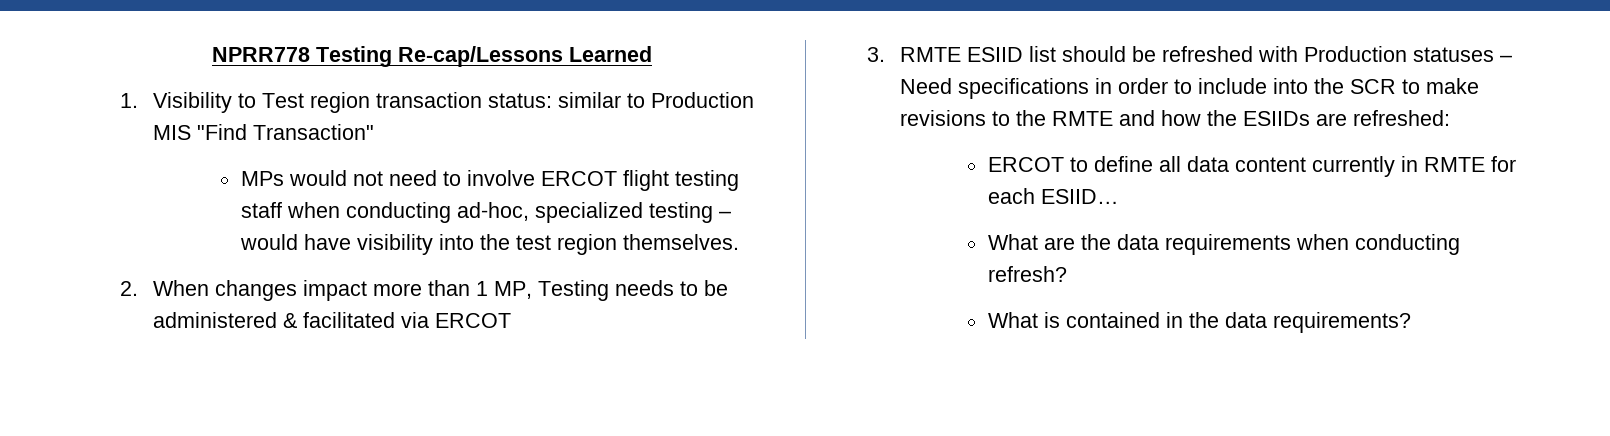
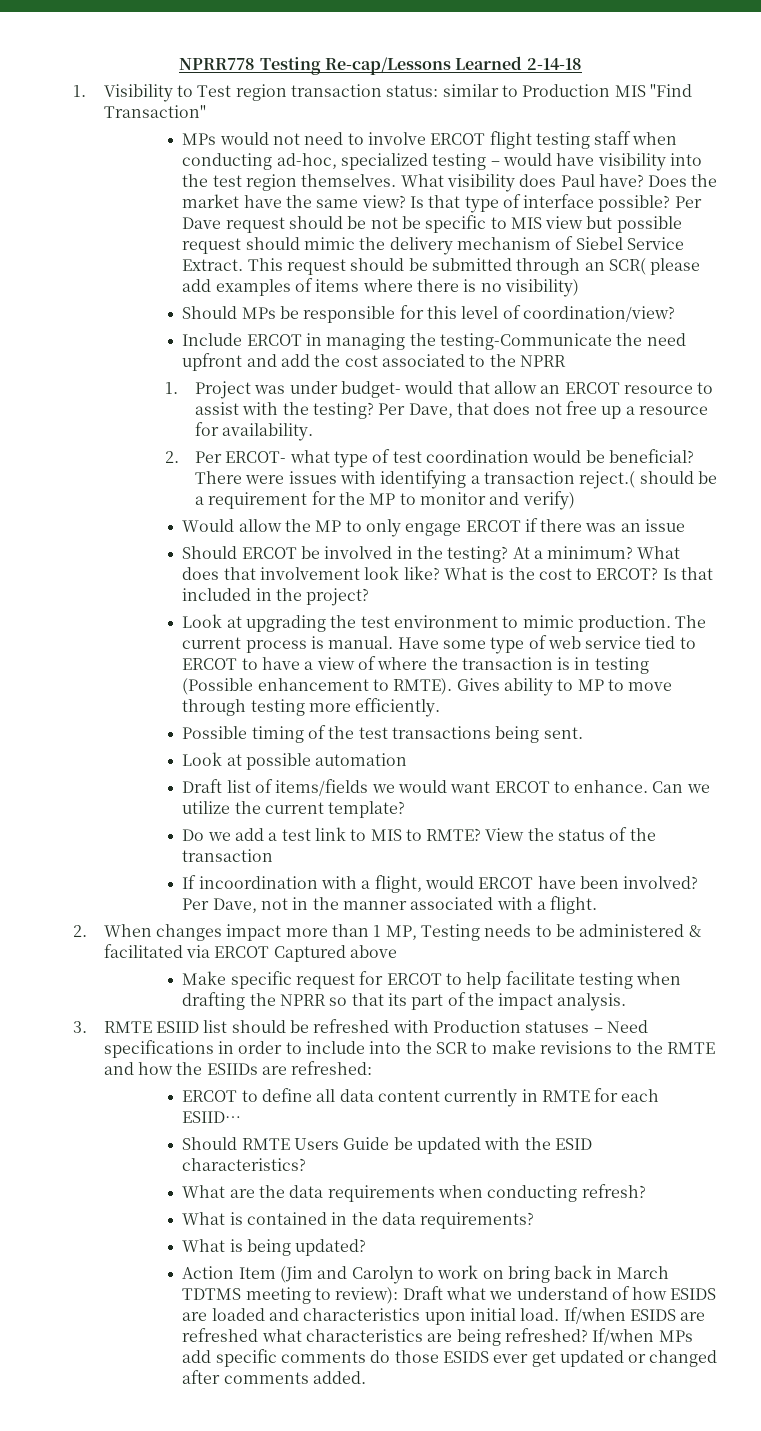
(652, 54) none -> [526,58,582,70] 2-14-18
(739, 242) none -> [400,174,718,192] [182,194,702,213] [182,215,682,233] [182,236,684,255] [182,258,701,275] [182,278,579,297] [182,305,675,323] [182,333,686,350] [182,353,566,371] [164,381,714,399] [195,401,708,419] [195,422,314,441] [164,449,694,468] [195,470,717,489] [195,491,575,510] [182,518,686,537] [182,546,681,563] [182,566,714,580] [182,588,370,606] [182,614,707,632] [182,635,696,654] [182,656,649,674] [182,678,673,696] [182,698,441,717] [182,725,583,743] [182,752,408,770] [182,779,710,796] [182,801,406,818] [182,827,656,841] [182,849,274,862] [182,875,699,893] [182,896,598,914] What visibility does Paul have? Does the market have the same view? Is that type of interface possible? Per Dave request should be not be specific to MIS view but possible request should mimic the delivery mechanism of Siebel Service Extract. This request should be submitted through an SCR( please add examples of items where there is no visibility) // Should MPs be responsible for this level of coordination/view? // Include ERCOT in managing the testing-Communicate the need upfront and add the cost associated to the NPRR // 1. Project was under budget- would that allow an ERCOT resource to assist with the testing? Per Dave, that does not free up a resource for availability. // 2. Per ERCOT- what type of test coordination would be beneficial? There were issues with identifying a transaction reject.( should be a requirement for the MP to monitor and verify) // Would allow the MP to only engage ERCOT if there was an issue // Should ERCOT be involved in the testing? At a minimum? What does that involvement look like? What is the cost to ERCOT? Is that included in the project? // Look at upgrading the test environment to mimic production. The current process is manual. Have some type of web service tied to ERCOT to have a view of where the transaction is in testing (Possible enhancement to RMTE). Gives ability to MP to move through testing more efficiently. // Possible timing of the test transactions being sent. // Look at possible automation // Draft list of items/fields we would want ERCOT to enhance. Can we utilize the current template? // Do we add a test link to MIS to RMTE? View the status of the transaction // If incoordination with a flight, would ERCOT have been involved? Per Dave, not in the manner associated with a flight.
(511, 320) none -> [273,945,398,962] [182,971,682,989] [182,992,627,1011] Captured above // Make specific request for ERCOT to help facilitate testing when drafting the NPRR so that its part of the impact analysis.
(1119, 196) none -> [182,1137,592,1154] [182,1158,307,1171] // Should RMTE Users Guide be updated with the ESID characteristics?
(1411, 322) none -> [182,1239,367,1256] [182,1265,669,1284] [182,1286,717,1304] [182,1307,706,1325] [182,1328,693,1346] [182,1349,718,1367] [182,1370,366,1384] // What is being updated? // Action Item (Jim and Carolyn to work on bring back in March TDTMS meeting to review): Draft what we understand of how ESIDS are loaded and characteristics upon initial load. If/when ESIDS are refreshed what characteristics are being refreshed? If/when MPs add specific comments do those ESIDS ever get updated or changed after comments added.

